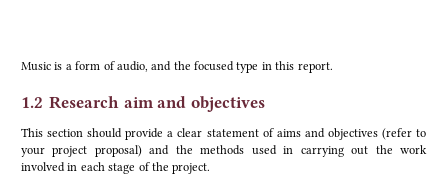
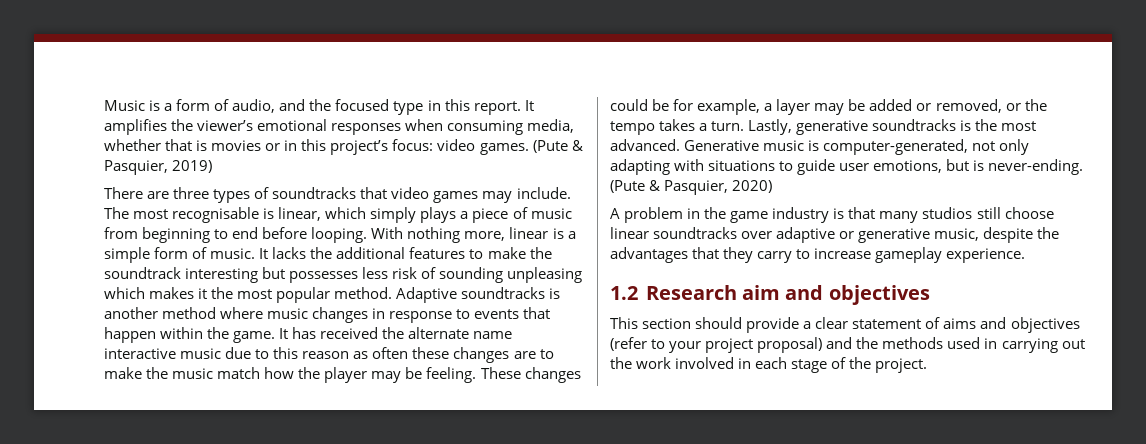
(333, 67) none -> [524,100,534,111] [104,119,575,135] [104,139,583,155] [104,160,213,175] [104,187,571,203] [104,207,572,223] [104,227,576,243] [104,247,552,263] [104,267,583,283] [104,287,561,303] [104,307,551,323] [104,327,513,343] [104,347,554,363] [104,367,581,383] [610,99,1047,115] [610,119,1037,135] [610,139,1030,155] [610,159,1084,175] [610,180,773,195] [610,207,1054,223] [610,227,1060,243] [610,247,1026,263] It amplifies the viewer’s emotional responses when consuming media, whether that is movies or in this project’s focus: video games. (Pute & Pasquier, 2019) // There are three types of soundtracks that video games may include. The most recognisable is linear, which simply plays a piece of music from beginning to end before looping. With nothing more, linear is a simple form of music. It lacks the additional features to make the soundtrack interesting but possesses less risk of sounding unpleasing which makes it the most popular method. Adaptive soundtracks is another method where music changes in response to events that happen within the game. It has received the alternate name interactive music due to this reason as often these changes are to make the music match how the player may be feeling. These changes could be for example, a layer may be added or removed, or the tempo takes a turn. Lastly, generative soundtracks is the most advanced. Generative music is computer-generated, not only adapting with situations to guide user emotions, but is never-ending. (Pute & Pasquier, 2020) // A problem in the game industry is that many studios still choose linear soundtracks over adaptive or generative music, despite the advantages that they carry to increase gameplay experience.

